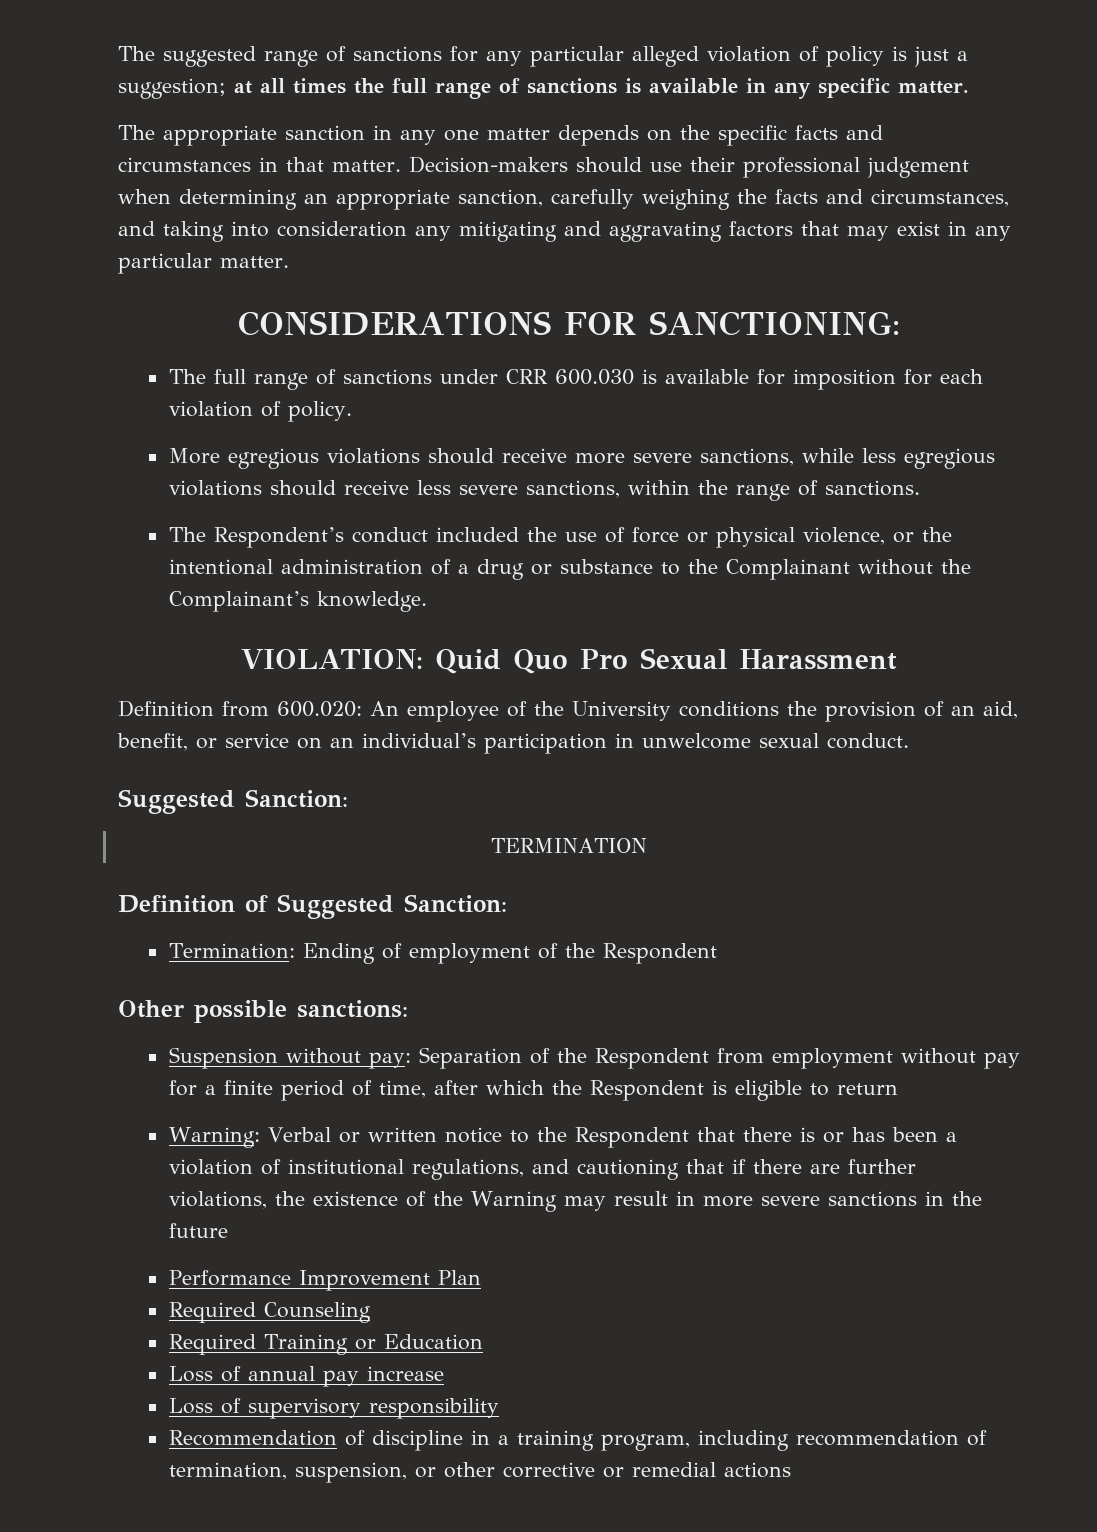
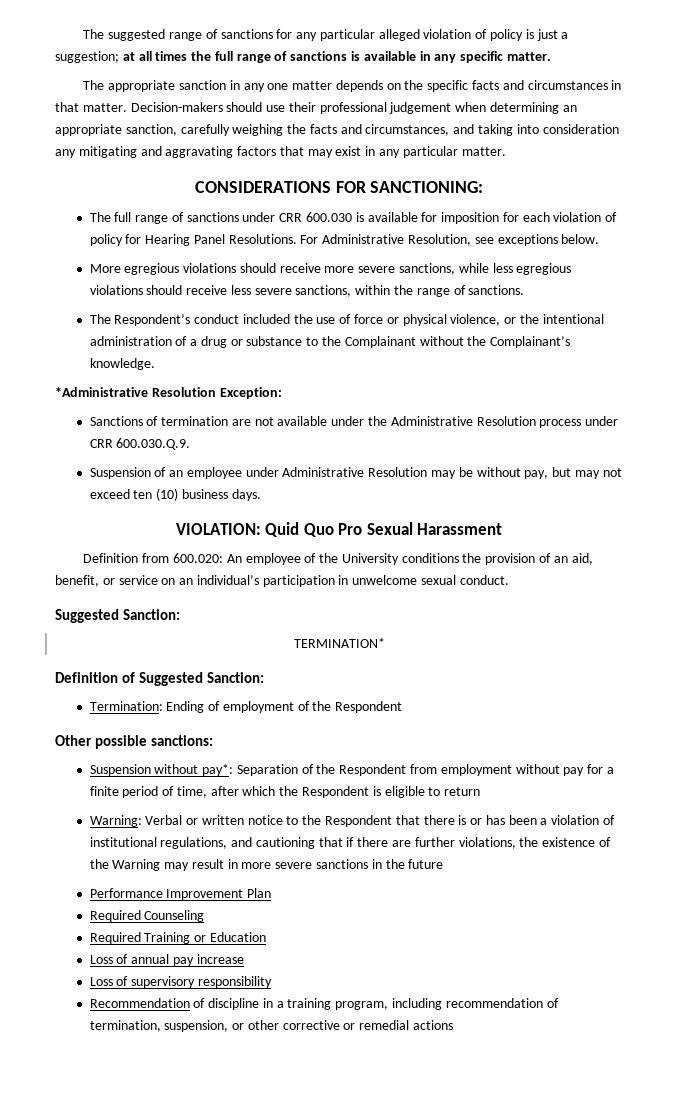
[287,401,352,422] policy. -> [89,234,600,246] policy for Hearing Panel Resolutions. For Administrative Resolution, see exceptions below.
(427, 601) none -> [55,387,282,399] [89,416,619,428] [89,438,191,450] [89,467,622,479] [89,488,261,501] // *Administrative Resolution Exception: // Sanctions of termination are not available under the Administrative Resolution process under CRR 600.030.Q.9. // Suspension of an employee under Administrative Resolution may be without pay, but may not exceed ten (10) business days.
[491,838,648,853] TERMINATION -> [293,638,385,648] TERMINATION*
[368,1052,411,1069] pay: -> [202,764,234,776] pay*:

